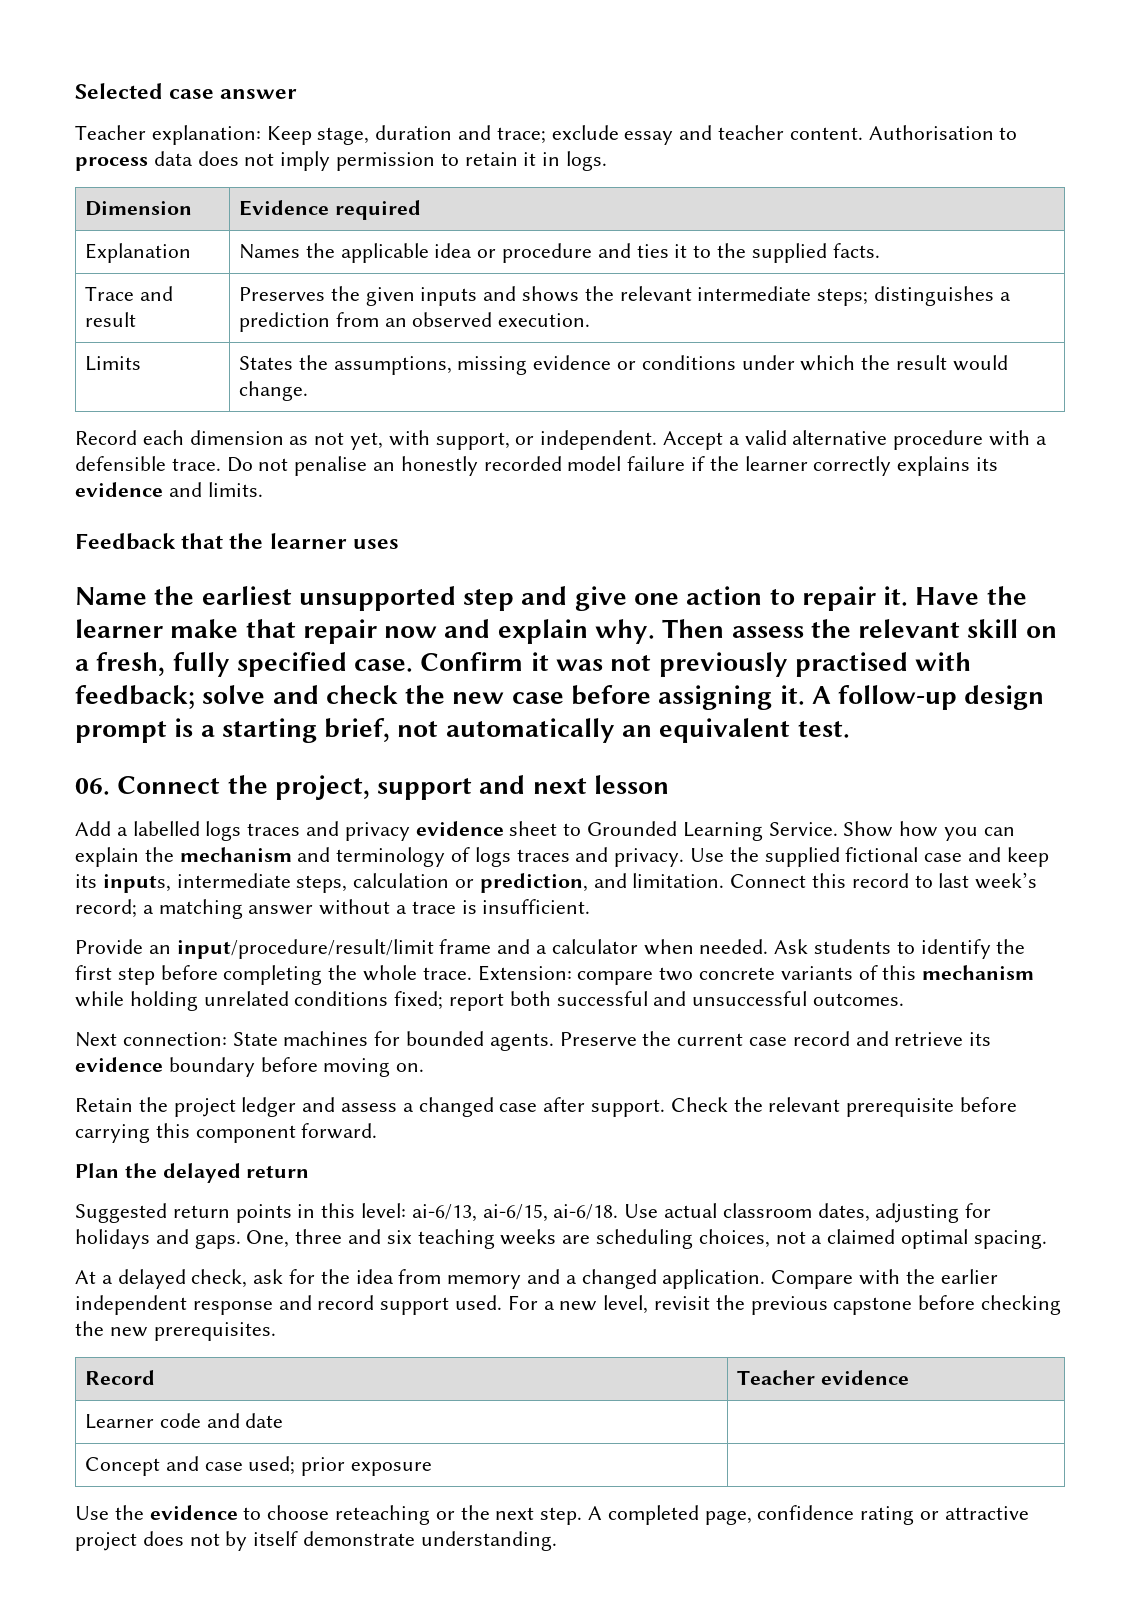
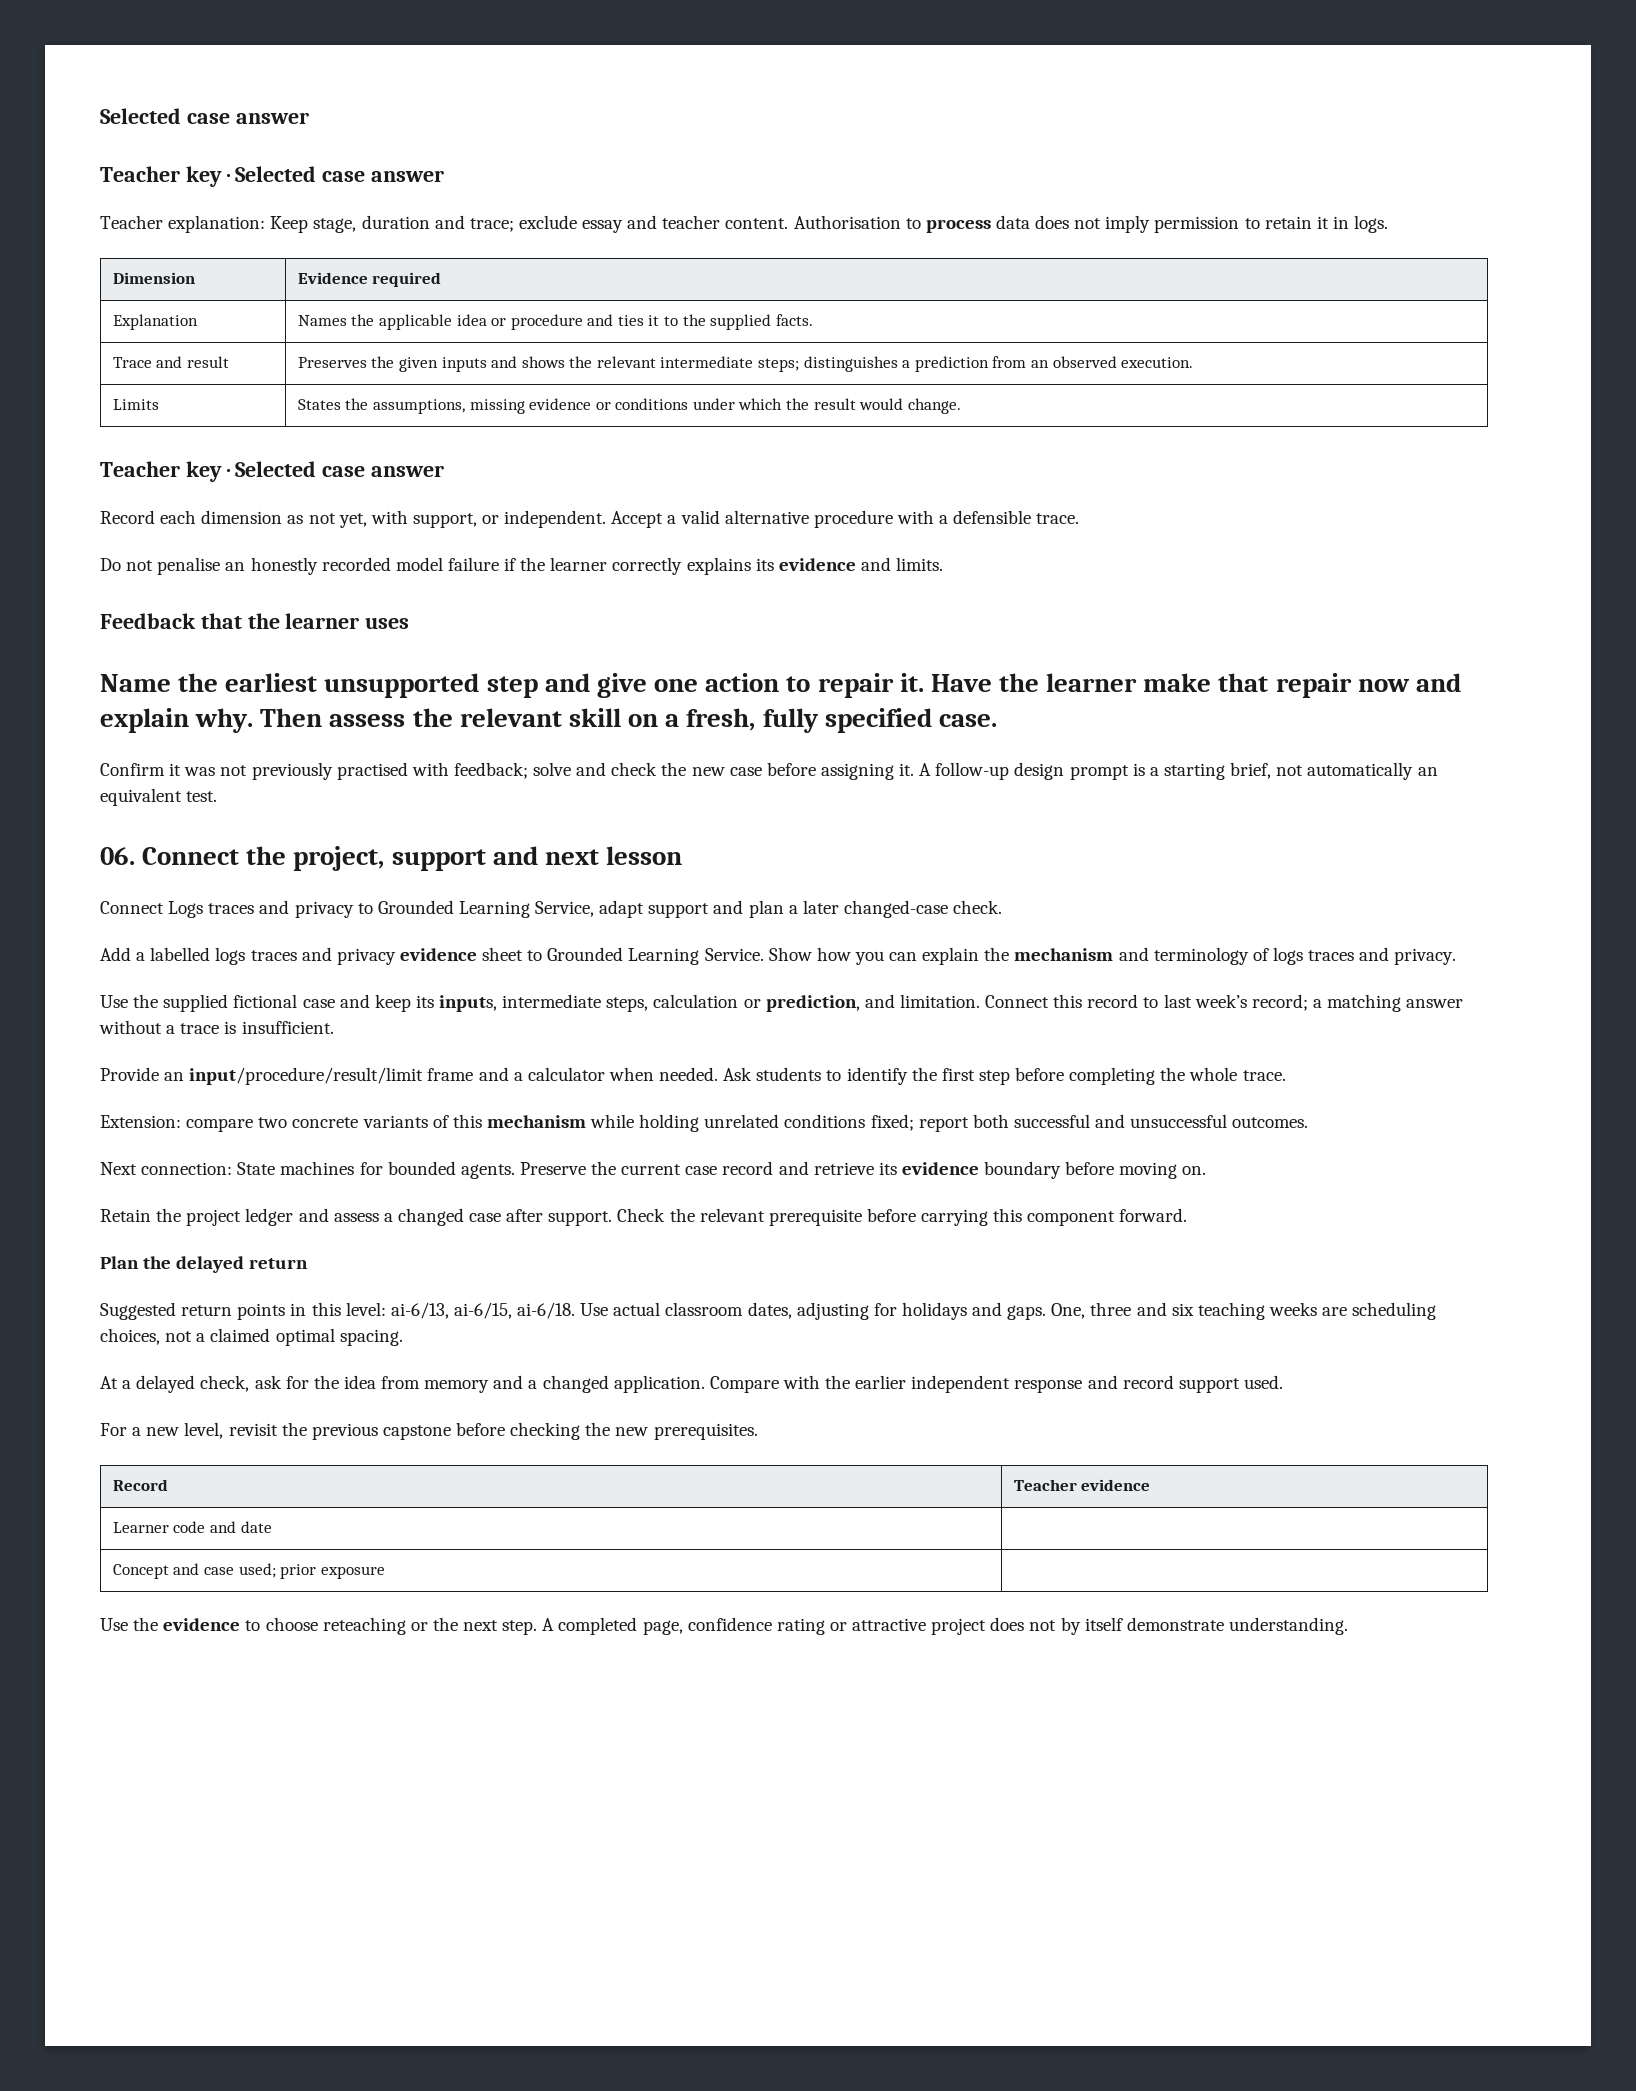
[75,83,298,99] Selected case answer -> [100,108,309,124] [100,166,445,187] Selected case answer // Teacher key · Selected case answer
(309, 391) none -> [100,461,445,482] // Teacher key · Selected case answer
(221, 464) none -> (1080, 518) //
(414, 665) none -> (997, 720) //
(670, 784) none -> [100,900,1003,918] // Connect Logs traces and privacy to Grounded Learning Service, adapt support and plan a later changed-case check.
(685, 857) none -> (1457, 956) //
(472, 973) none -> (1286, 1075) //
(503, 1302) none -> (1283, 1382) //

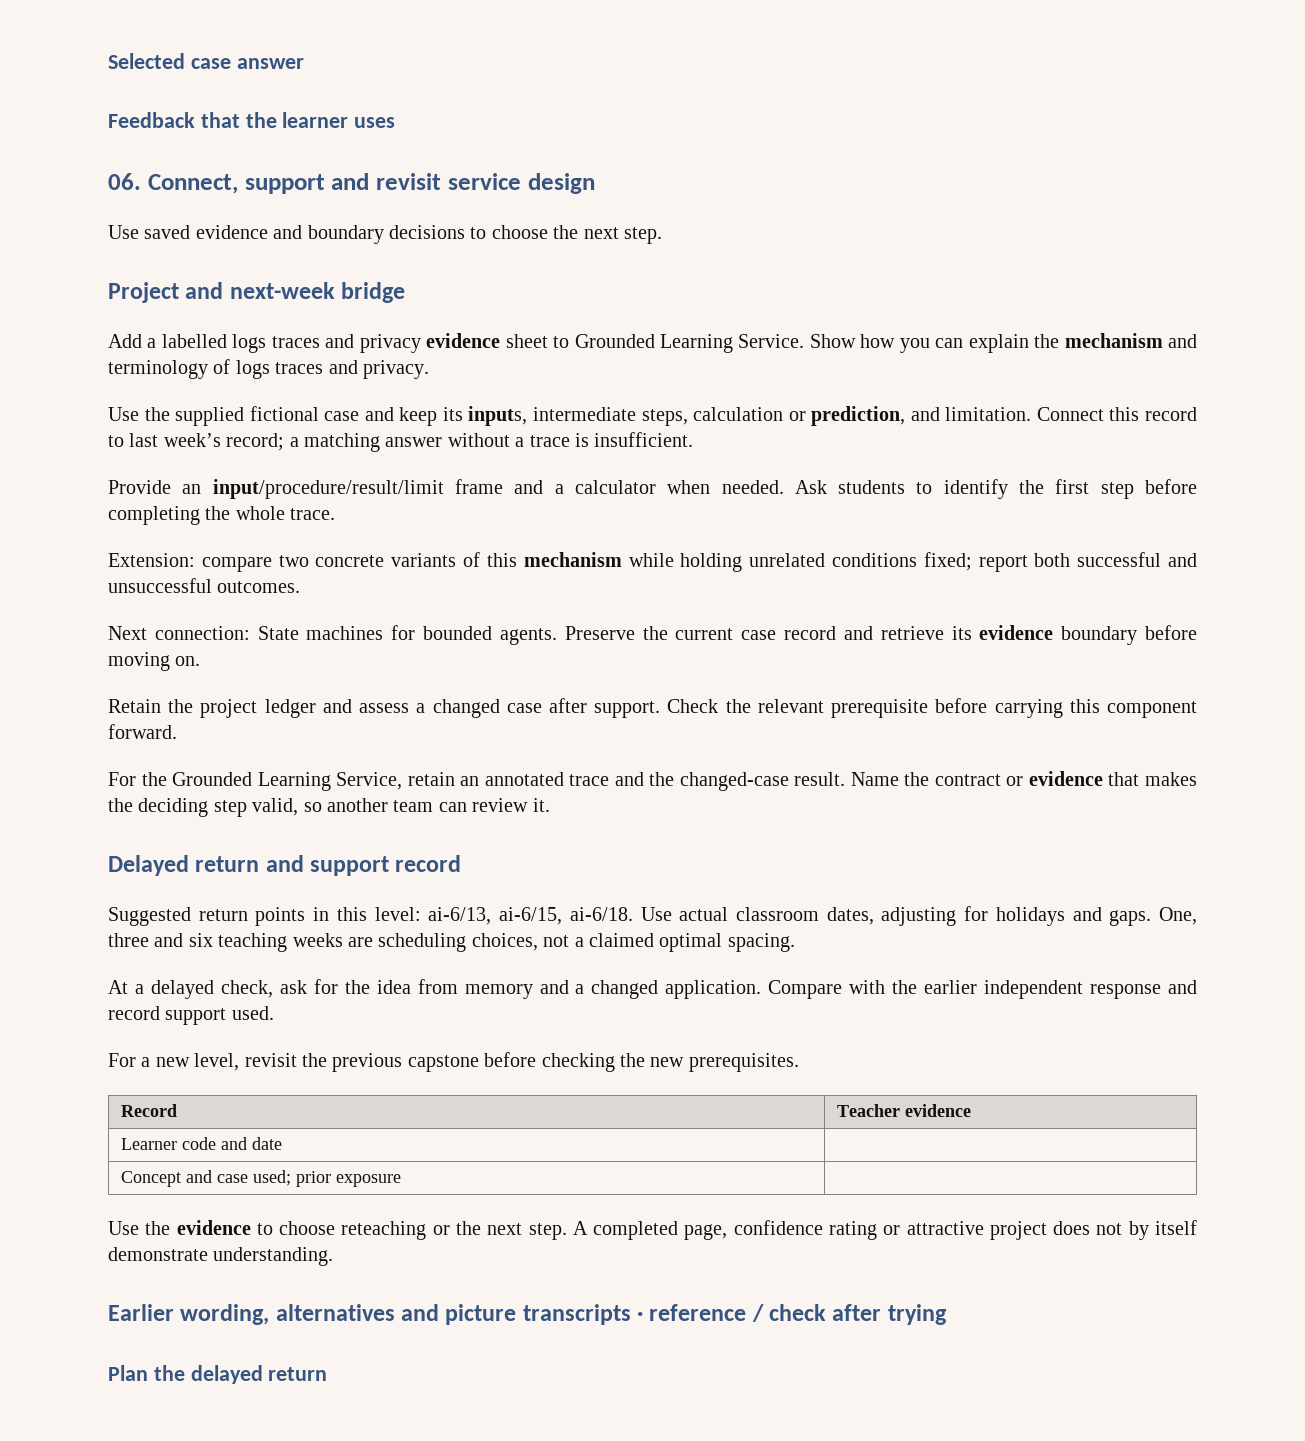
[100,108,309,124] [100,166,445,187] [100,215,1389,233] [112,272,195,284] [297,272,442,287] [112,314,198,330] [297,314,813,330] [112,356,229,368] [297,356,1194,372] [112,399,159,410] [297,398,961,414] [100,461,445,482] [100,510,1080,528] [100,557,944,575] Selected case answer // Teacher key · Selected case answer // Teacher explanation: Keep stage, duration and trace; exclude essay and teacher content. Authorisation to process data does not imply permission to retain it in logs. // Dimension | Evidence required // Explanation | Names the applicable idea or procedure and ties it to the supplied facts. // Trace and result | Preserves the given inputs and shows the relevant intermediate steps; distinguishes a prediction from an observed execution. // Limits | States the assumptions, missing evidence or conditions under which the result would change. // Teacher key · Selected case answer // Record each dimension as not yet, with support, or independent. Accept a valid alternative procedure with a defensible trace. // Do not penalise an honestly recorded model failure if the learner correctly explains its evidence and limits. -> [108,53,304,69] Selected case answer
[100,673,1461,698] [100,708,997,733] [100,762,1438,780] [100,788,218,806] [100,846,683,871] [100,900,1003,918] Name the earliest unsupported step and give one action to repair it. Have the learner make that repair now and explain why. Then assess the relevant skill on a fresh, fully specified case. // Confirm it was not previously practised with feedback; solve and check the new case before assigning it. A follow-up design prompt is a starting brief, not automatically an equivalent test. // 06. Connect the project, support and next lesson // Connect Logs traces and privacy to Grounded Learning Service, adapt support and plan a later changed-case check. -> [108,173,595,194] [108,225,662,244] [108,282,406,303] 06. Connect, support and revisit service design // Use saved evidence and boundary decisions to choose the next step. // Project and next-week bridge
[100,1256,309,1273] Plan the delayed return -> [108,771,1197,791] [108,798,550,817] [108,855,462,876] For the Grounded Learning Service, retain an annotated trace and the changed-case result. Name the contract or evidence that makes the deciding step valid, so another team can review it. // Delayed return and support record
(1348, 1626) none -> [108,1304,947,1325] [108,1365,328,1384] // Earlier wording, alternatives and picture transcripts · reference / check after trying // Plan the delayed return

